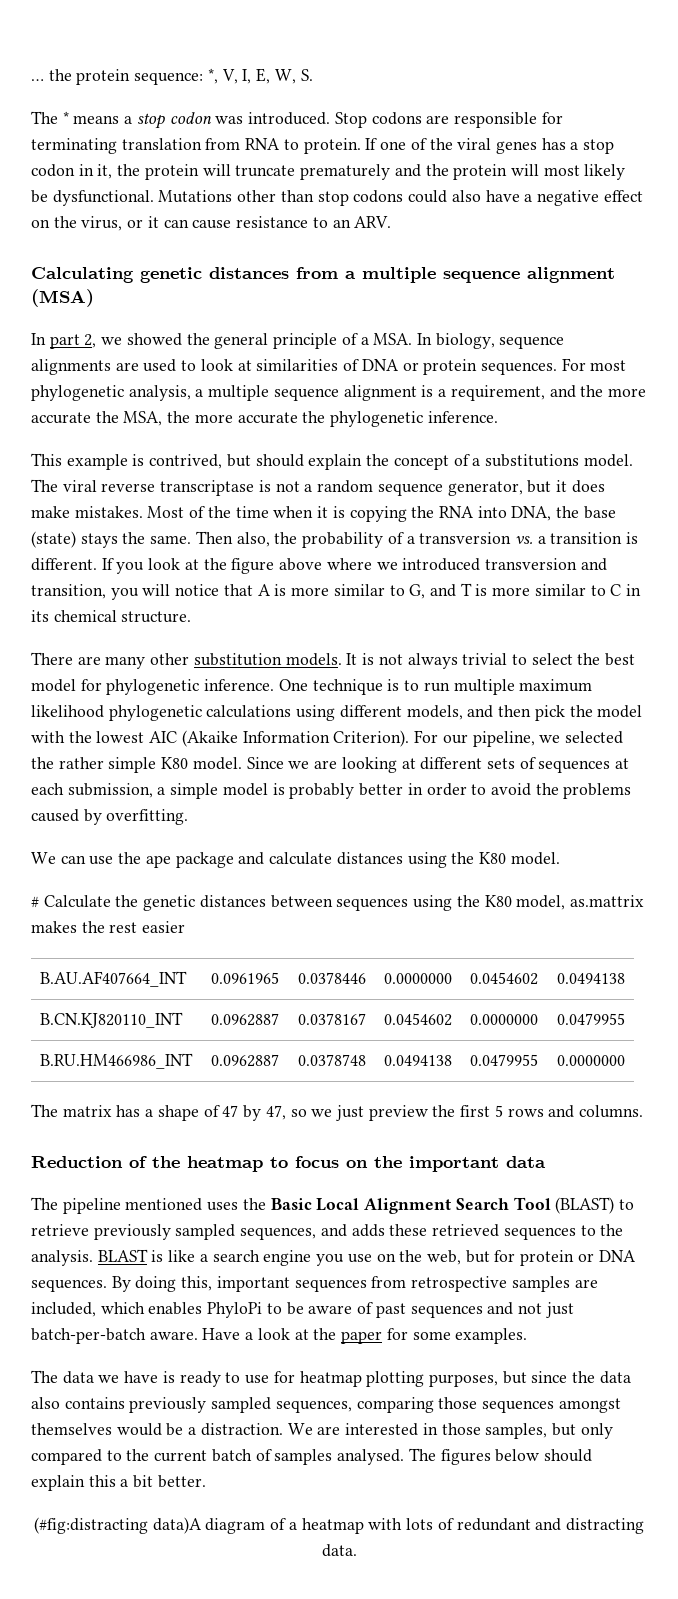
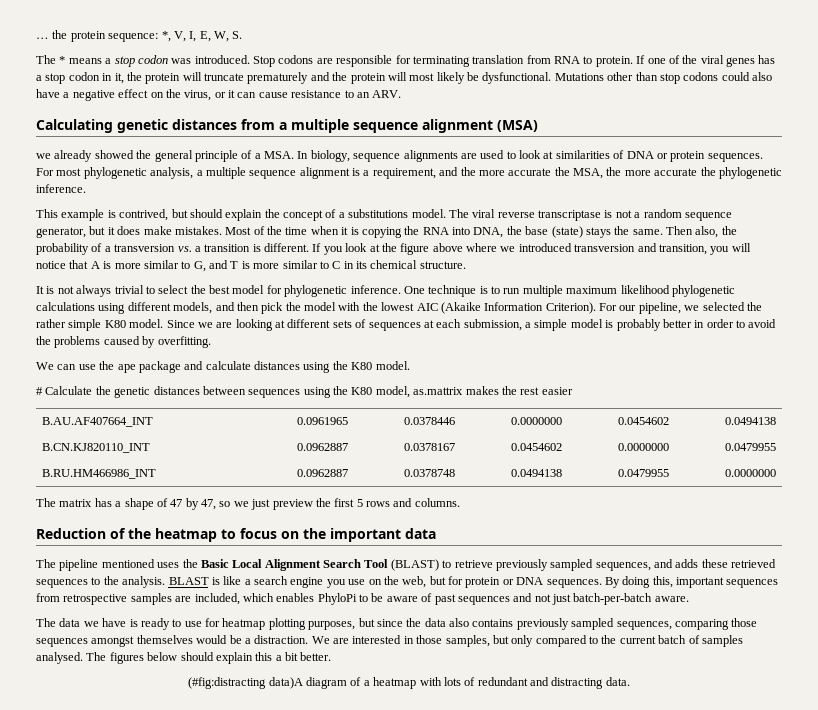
[31,333,123,349] In part 2, we -> [36,150,93,162] we already
[31,652,342,669] There are many other substitution models. -> (466, 265) none
[202,1328,528,1344] Have a look at the paper for some examples. -> (689, 599) none

